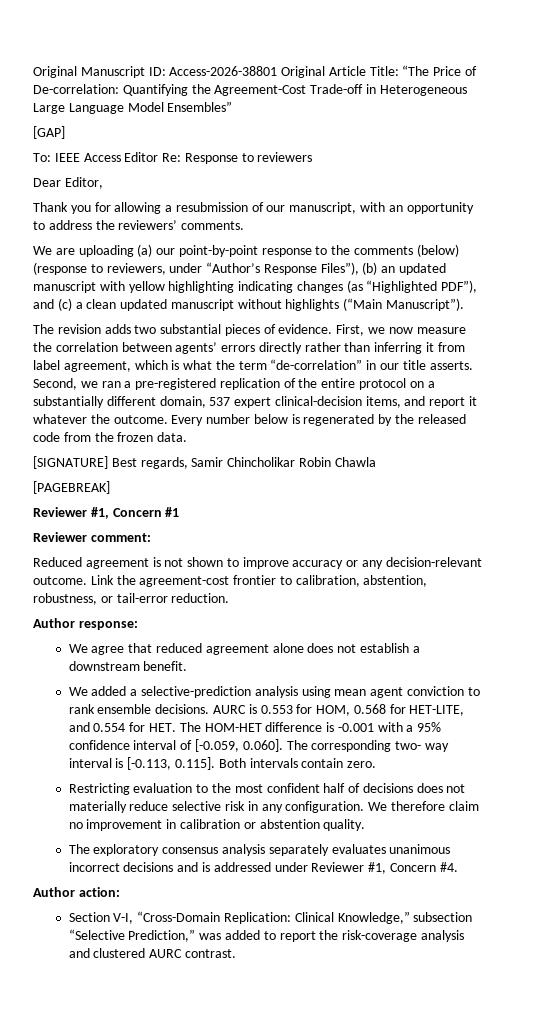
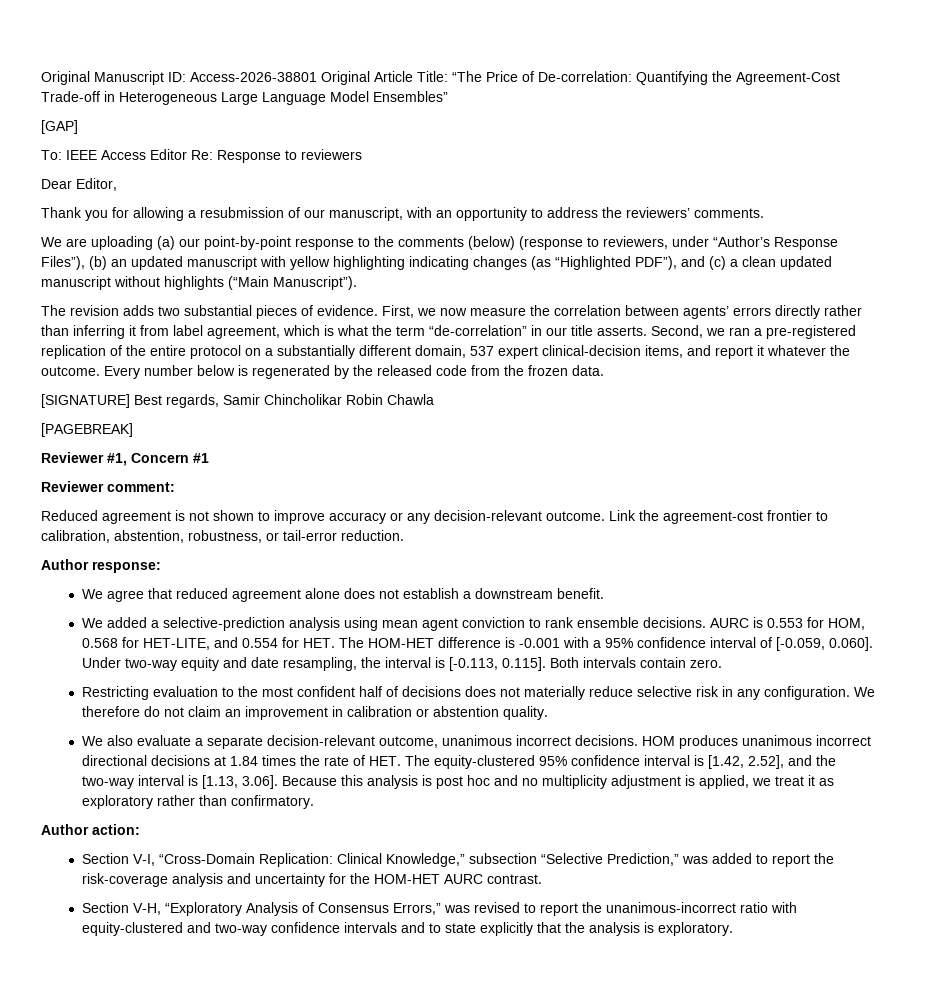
[286,740,449,752] The corresponding two- way -> [82,657,382,671] Under two-way equity and date resampling, the
[448,801,479,811] [68,822,83,829] claim no -> [144,706,242,717] do not claim an
[68,844,451,856] [68,862,458,874] The exploratory consensus analysis separately evaluates unanimous incorrect decisions and is addressed under Reviewer #1, Concern #4. -> [82,735,872,749] [82,755,837,769] [82,775,835,789] [82,795,315,809] We also evaluate a separate decision-relevant outcome, unanimous incorrect decisions. HOM produces unanimous incorrect directional decisions at 1.84 times the rate of HET. The equity-clustered 95% confidence interval is [1.42, 2.52], and the two-way interval is [1.13, 3.06]. Because this analysis is post hoc and no multiplicity adjustment is applied, we treat it as exploratory rather than confirmatory.
[93,948,236,958] clustered AURC contrast. -> [255,873,543,887] [82,902,798,916] [82,922,734,936] uncertainty for the HOM-HET AURC contrast. // Section V-H, “Exploratory Analysis of Consensus Errors,” was revised to report the unanimous-incorrect ratio with equity-clustered and two-way confidence intervals and to state explicitly that the analysis is exploratory.

